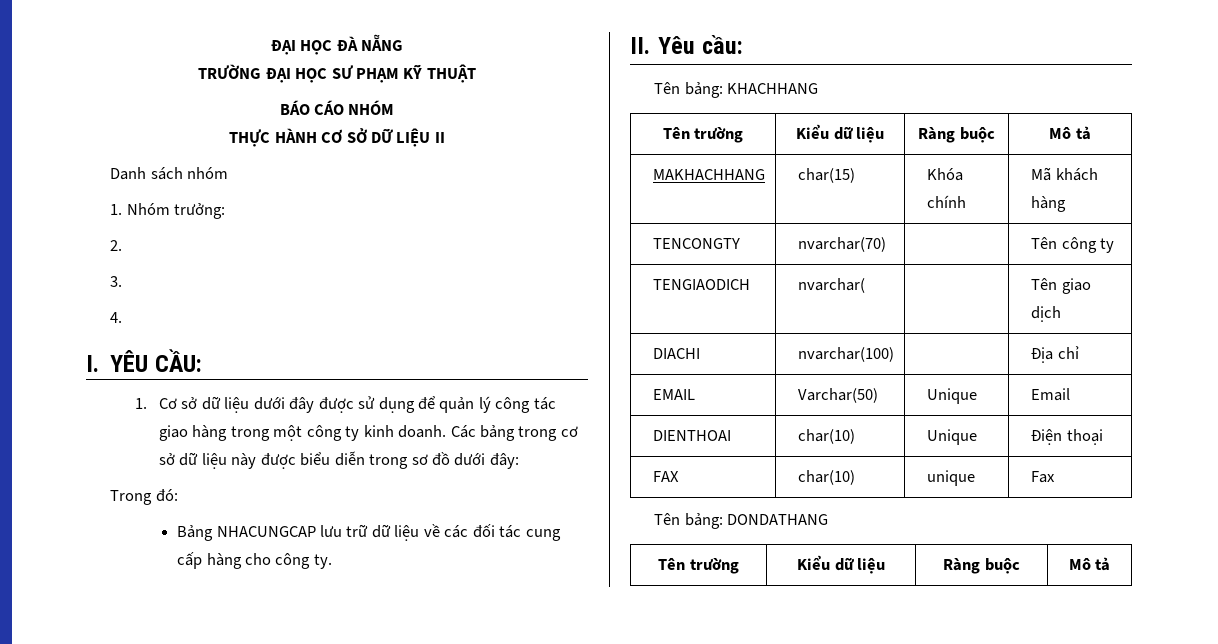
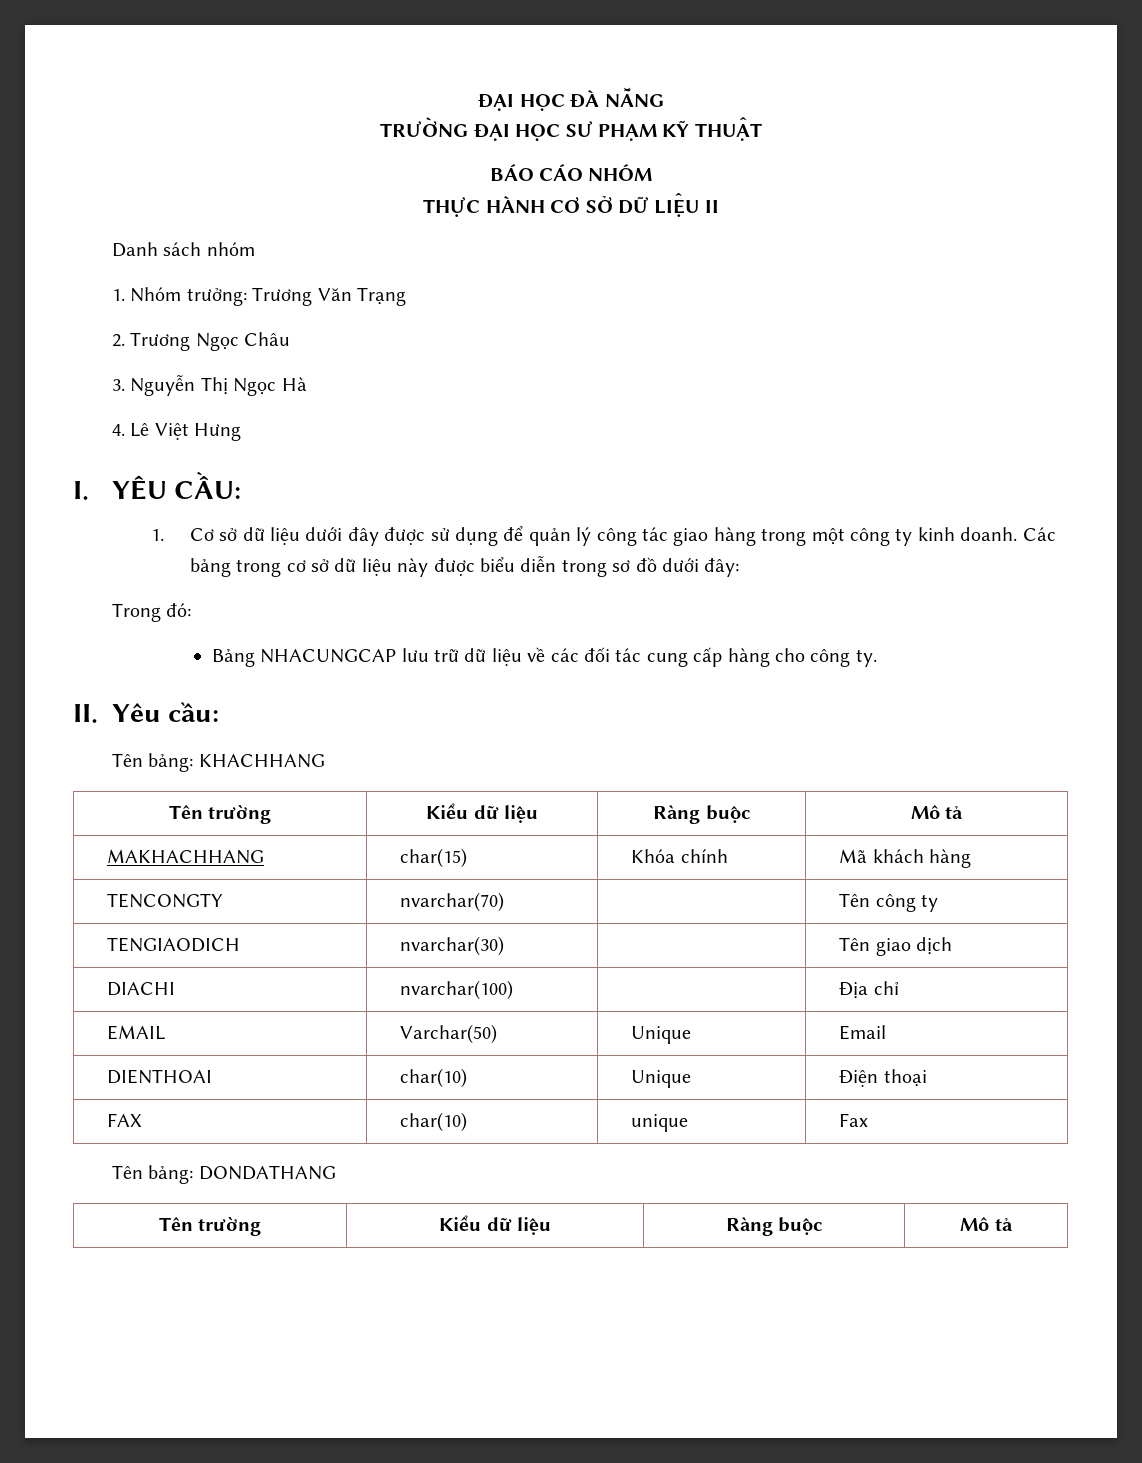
[110,240,123,251] [110,276,123,287] [110,312,123,323] // 2. // 3. // 4. -> [252,287,406,306] [111,332,291,351] [111,375,307,396] [111,423,242,441] Trương Văn Trạng // 2. Trương Ngọc Châu // 3. Nguyễn Thị Ngọc Hà // 4. Lê Việt Hưng
[798,278,866,293] nvarchar( -> [400,936,505,956] nvarchar(30)

